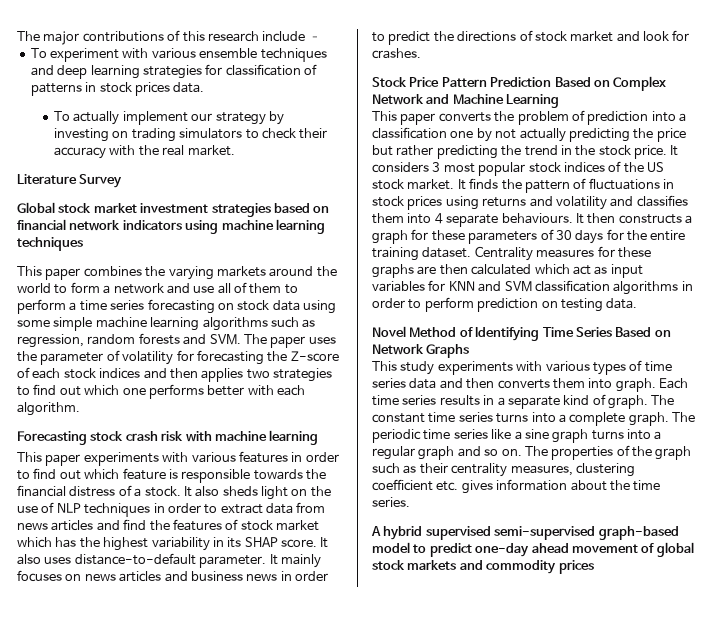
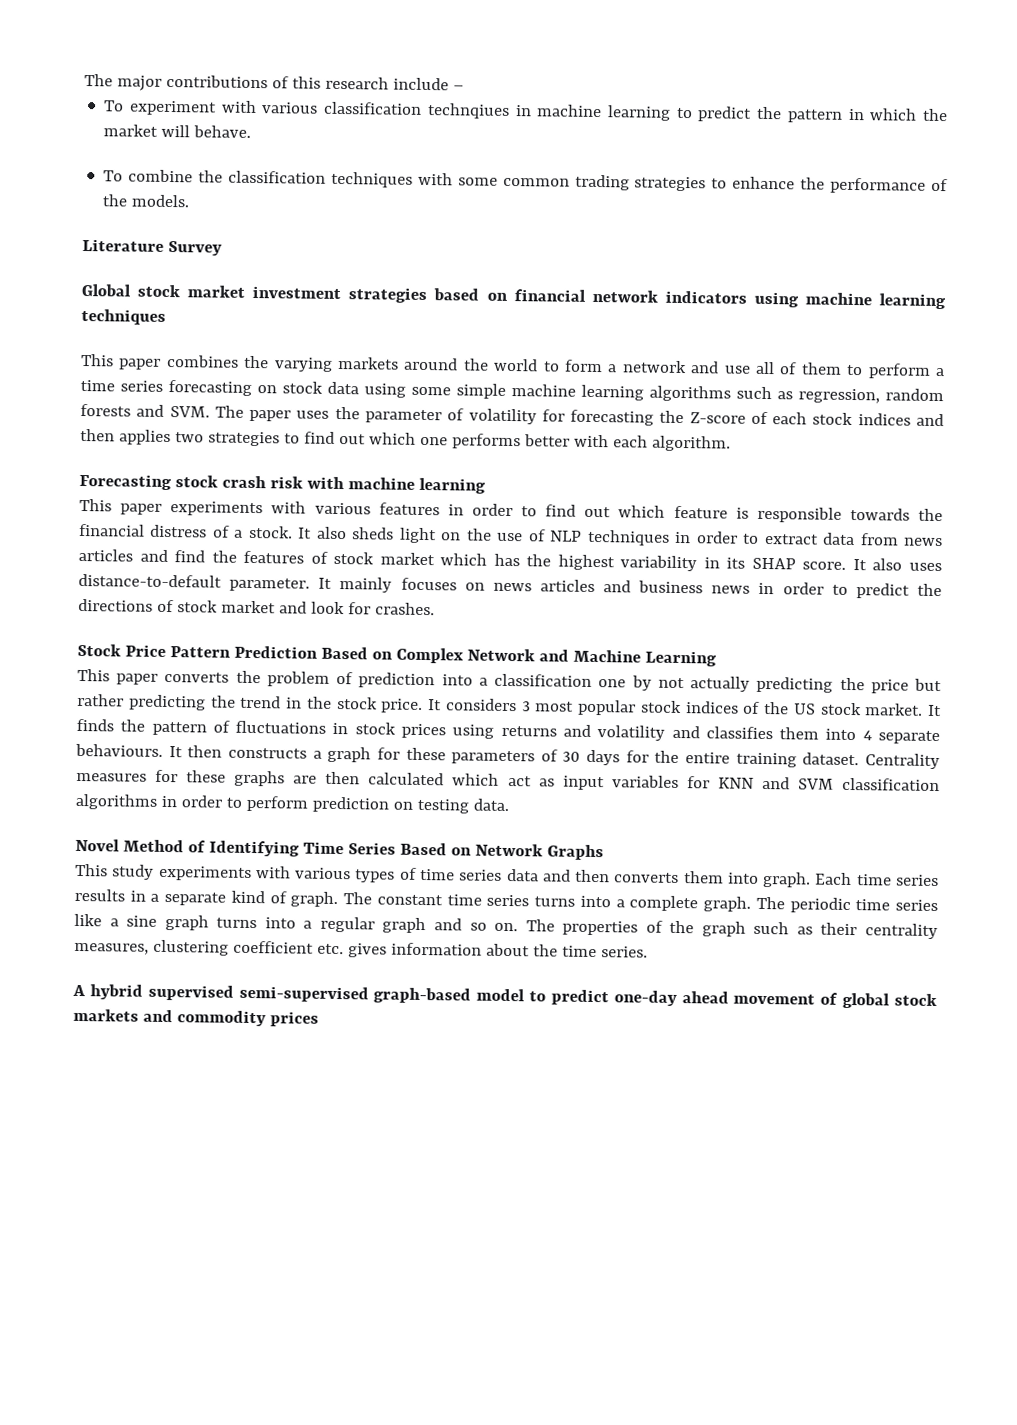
[199,48,327,62] [30,64,317,79] [30,82,205,96] [54,111,284,125] [54,128,328,142] [54,145,235,159] ensemble techniques and deep learning strategies for classification of patterns in stock prices data. // To actually implement our strategy by investing on trading simulators to check their accuracy with the real market. -> [323,101,949,123] [103,124,252,138] [103,169,949,194] [102,194,191,208] classification technqiues in machine learning to predict the pattern in which the market will behave. // To combine the classification techniques with some common trading strategies to enhance the performance of the models.

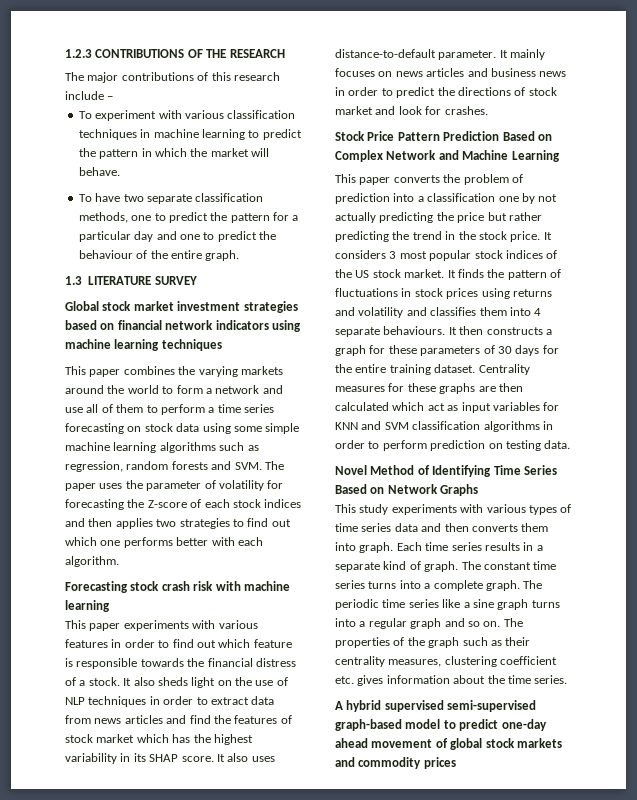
(84, 80) none -> [65,49,285,58] 1.2.3 CONTRIBUTIONS OF THE RESEARCH //
[426,103,510,119] technqiues -> [78,129,137,140] techniques
[128,169,949,194] [102,194,191,208] [82,238,222,256] combine the classification techniques with some common trading strategies to enhance the performance of the models. // Literature Survey -> [95,193,264,204] [78,212,299,223] [78,231,276,242] [78,250,240,261] [65,276,197,285] have two separate classification methods, one to predict the pattern for a particular day and one to predict the behaviour of the entire graph. // 1.3 LITERATURE SURVEY

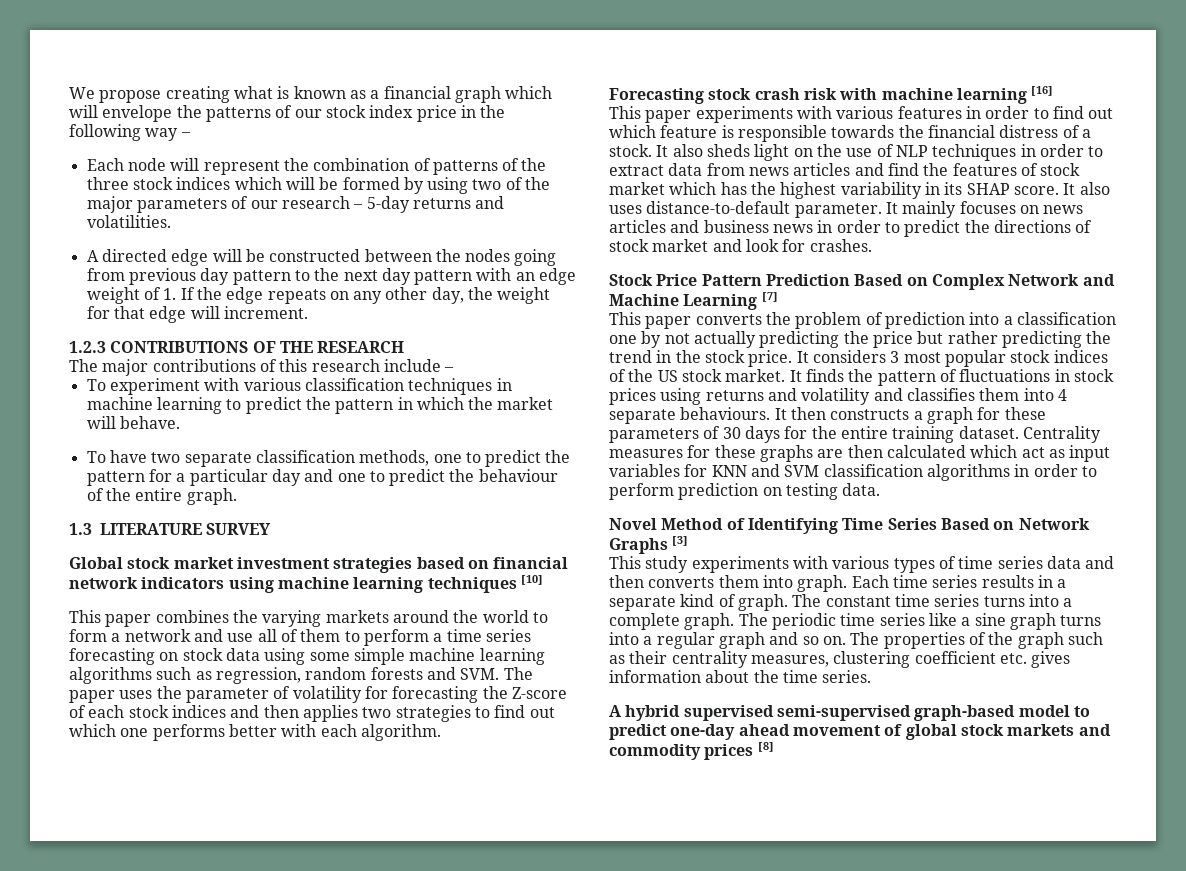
(65, 53) none -> [69,86,553,103] [69,105,506,122] [69,124,191,141] [86,158,547,175] [86,177,551,194] [86,196,505,213] [86,215,171,228] [86,249,557,266] [86,268,577,285] [86,287,551,304] [86,306,308,323] We propose creating what is known as a financial graph which will envelope the patterns of our stock index price in the following way – // Each node will represent the combination of patterns of the three stock indices which will be formed by using two of the major parameters of our research – 5-day returns and volatilities. // A directed edge will be constructed between the nodes going from previous day pattern to the next day pattern with an edge weight of 1. If the edge repeats on any other day, the weight for that edge will increment. //
(222, 345) none -> [520,575,543,585] [10]
(110, 606) none -> [1031,86,1054,96] [16]
(560, 156) none -> [761,292,778,302] [7]
(479, 490) none -> [672,536,689,546] [3]
(456, 763) none -> [757,742,774,752] [8]

